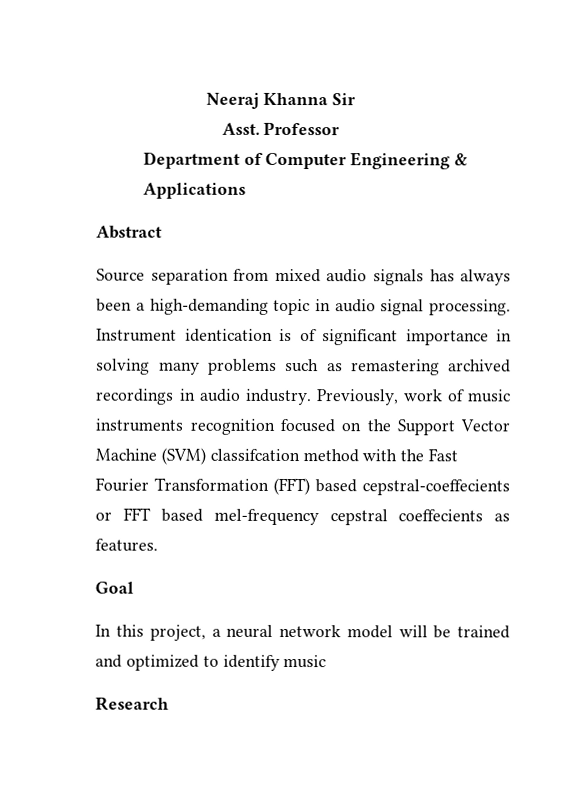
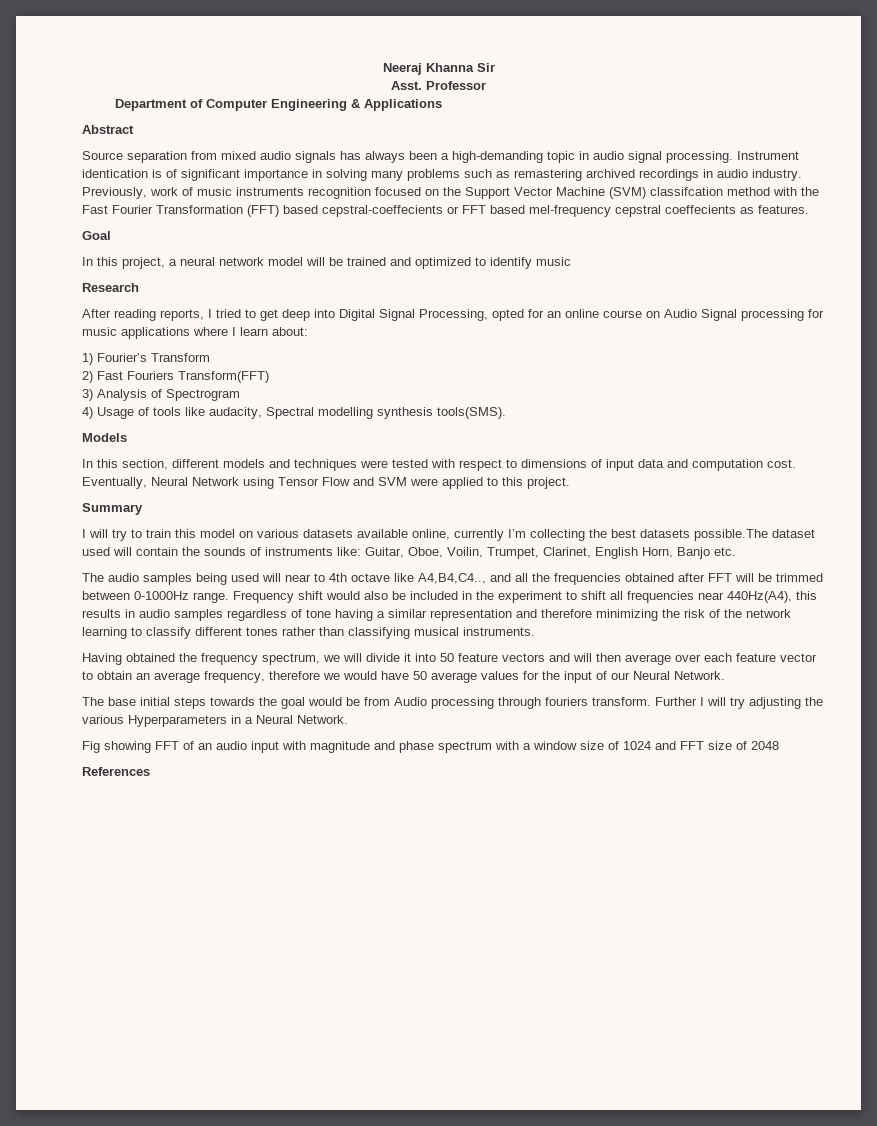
(170, 703) none -> [81,309,824,321] [81,327,308,339] [81,353,210,365] [81,371,269,383] [81,389,240,401] [81,407,506,419] [81,433,127,442] [81,459,796,471] [81,477,570,489] [81,503,143,515] [81,529,815,541] [81,547,736,559] [81,573,823,585] [81,591,817,603] [81,609,791,621] [81,627,535,639] [81,653,817,665] [81,671,725,683] [81,697,823,709] [81,715,348,727] [81,741,779,753] [81,767,150,776] // After reading reports, I tried to get deep into Digital Signal Processing, opted for an online course on Audio Signal processing for music applications where I learn about: // 1) Fourier’s Transform // 2) Fast Fouriers Transform(FFT) // 3) Analysis of Spectrogram // 4) Usage of tools like audacity, Spectral modelling synthesis tools(SMS). // Models // In this section, different models and techniques were tested with respect to dimensions of input data and computation cost. Eventually, Neural Network using Tensor Flow and SVM were applied to this project. // Summary // I will try to train this model on various datasets available online, currently I’m collecting the best datasets possible.The dataset used will contain the sounds of instruments like: Guitar, Oboe, Voilin, Trumpet, Clarinet, English Horn, Banjo etc. // The audio samples being used will near to 4th octave like A4,B4,C4.., and all the frequencies obtained after FFT will be trimmed between 0-1000Hz range. Frequency shift would also be included in the experiment to shift all frequencies near 440Hz(A4), this results in audio samples regardless of tone having a similar representation and therefore minimizing the risk of the network learning to classify different tones rather than classifying musical instruments. // Having obtained the frequency spectrum, we will divide it into 50 feature vectors and will then average over each feature vector to obtain an average frequency, therefore we would have 50 average values for the input of our Neural Network. // The base initial steps towards the goal would be from Audio processing through fouriers transform. Further I will try adjusting the various Hyperparameters in a Neural Network. // Fig showing FFT of an audio input with magnitude and phase spectrum with a window size of 1024 and FFT size of 2048 // References

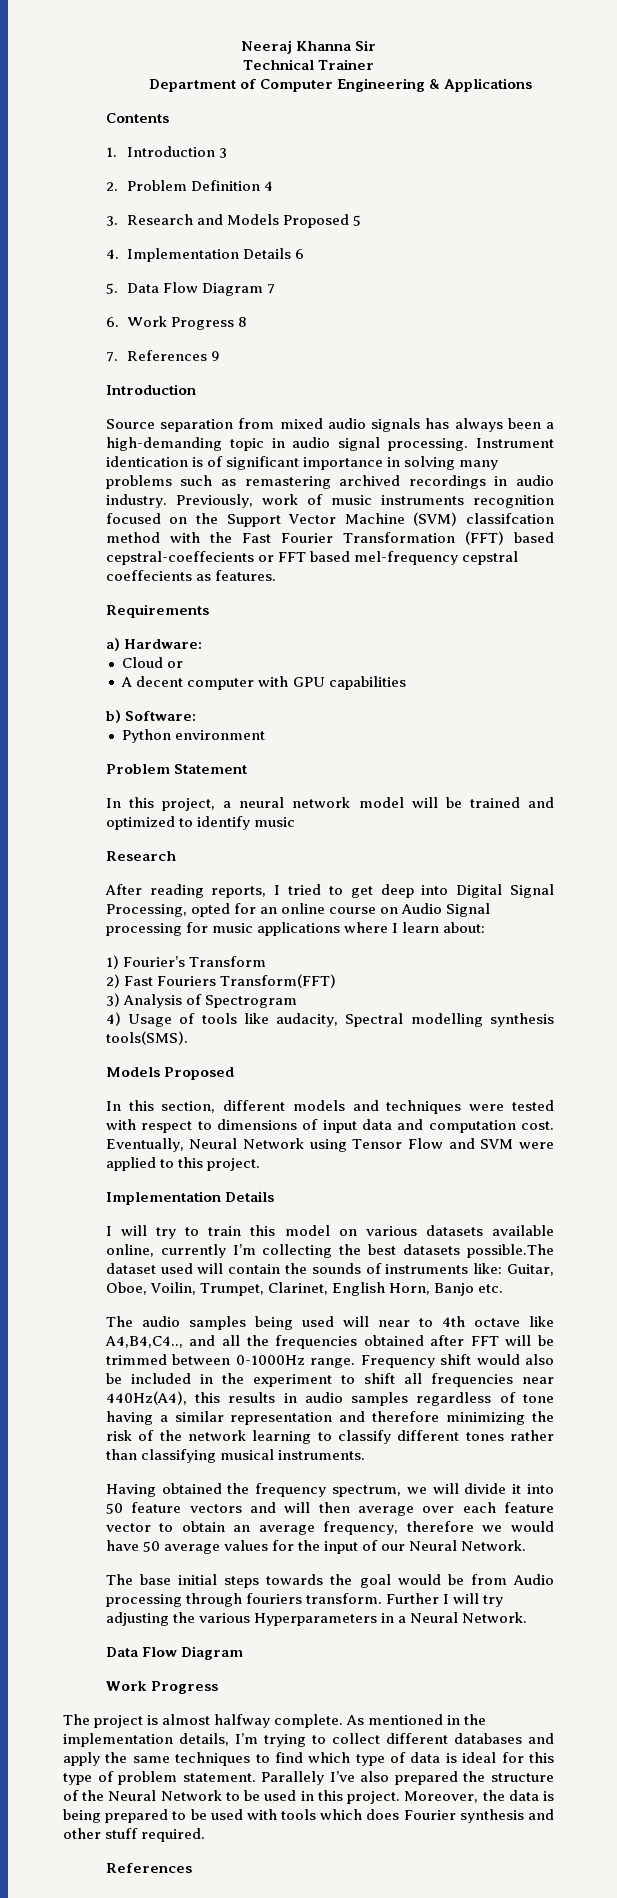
[391,81,486,90] Asst. Professor -> [242,59,375,70] Technical Trainer
[81,125,134,134] Abstract -> [105,113,169,123] [105,146,228,158] [105,180,274,191] [105,214,362,228] [105,248,305,262] [105,282,276,296] [105,316,248,330] [105,350,221,362] [105,384,196,395] Contents // 1. Introduction 3 // 2. Problem Definition 4 // 3. Research and Models Proposed 5 // 4. Implementation Details 6 // 5. Data Flow Diagram 7 // 6. Work Progress 8 // 7. References 9 // Introduction
[81,231,111,240] Goal -> [105,604,209,618] [105,638,202,651] [122,657,184,668] [121,676,406,690] [105,710,196,723] [122,729,266,743] [105,764,247,774] Requirements // a) Hardware: // Cloud or // A decent computer with GPU capabilities // b) Software: // Python environment // Problem Statement
(127, 437) none -> [163,1067,234,1080] Proposed
[81,503,143,515] Summary -> [105,1191,274,1205] Implementation Details
[81,741,779,753] Fig showing FFT of an audio input with magnitude and phase spectrum with a window size of 1024 and FFT size of 2048 -> [105,1646,243,1660] [105,1681,218,1694] [63,1714,487,1728] [63,1733,554,1747] [63,1752,554,1766] [63,1771,554,1785] [63,1790,554,1804] [63,1809,554,1823] [63,1828,206,1842] Data Flow Diagram // Work Progress // The project is almost halfway complete. As mentioned in the implementation details, I’m trying to collect different databases and apply the same techniques to find which type of data is ideal for this type of problem statement. Parallely I’ve also prepared the structure of the Neural Network to be used in this project. Moreover, the data is being prepared to be used with tools which does Fourier synthesis and other stuff required.

